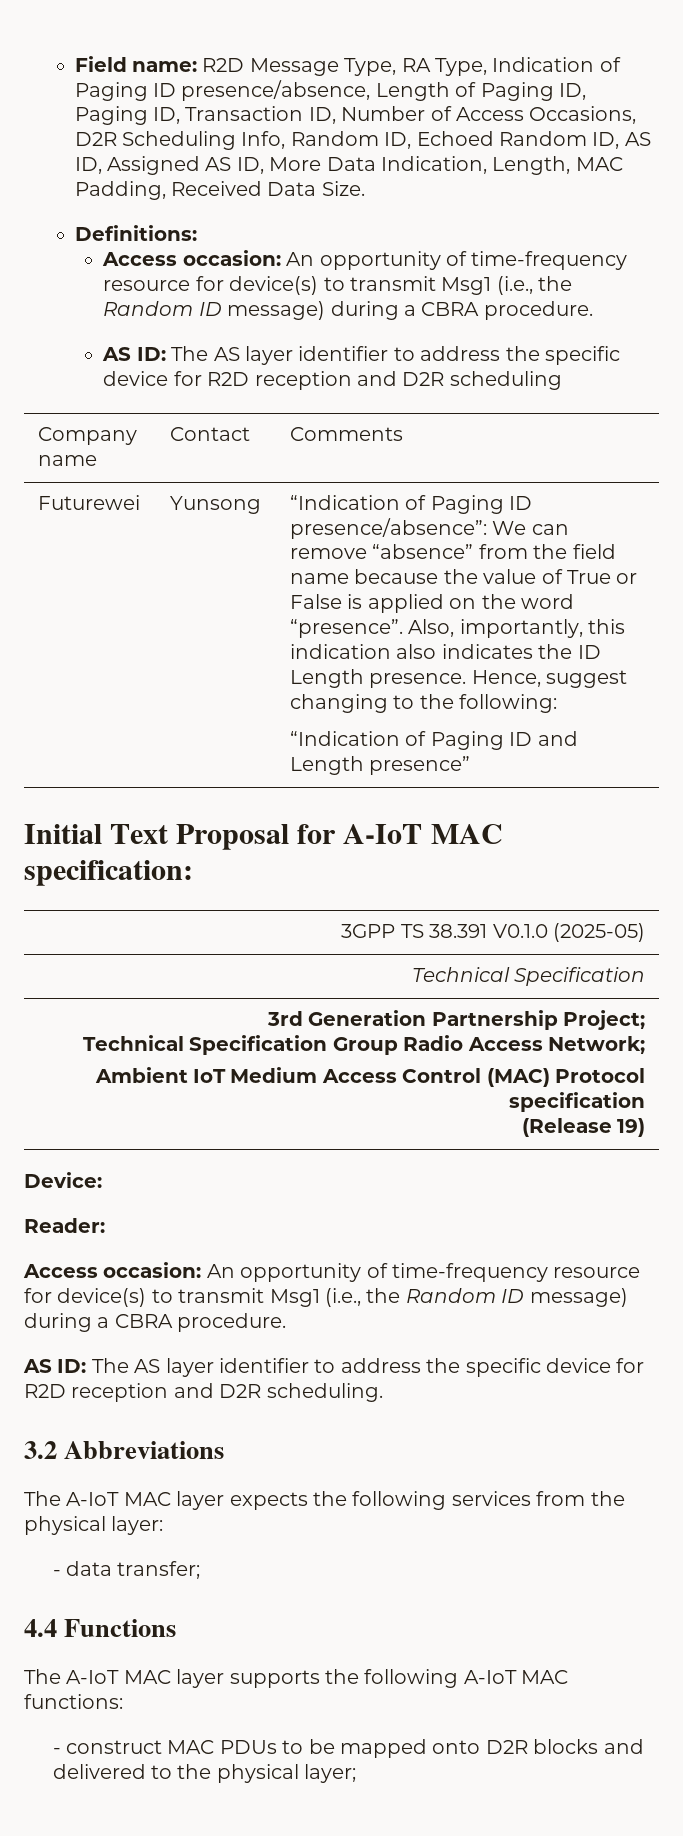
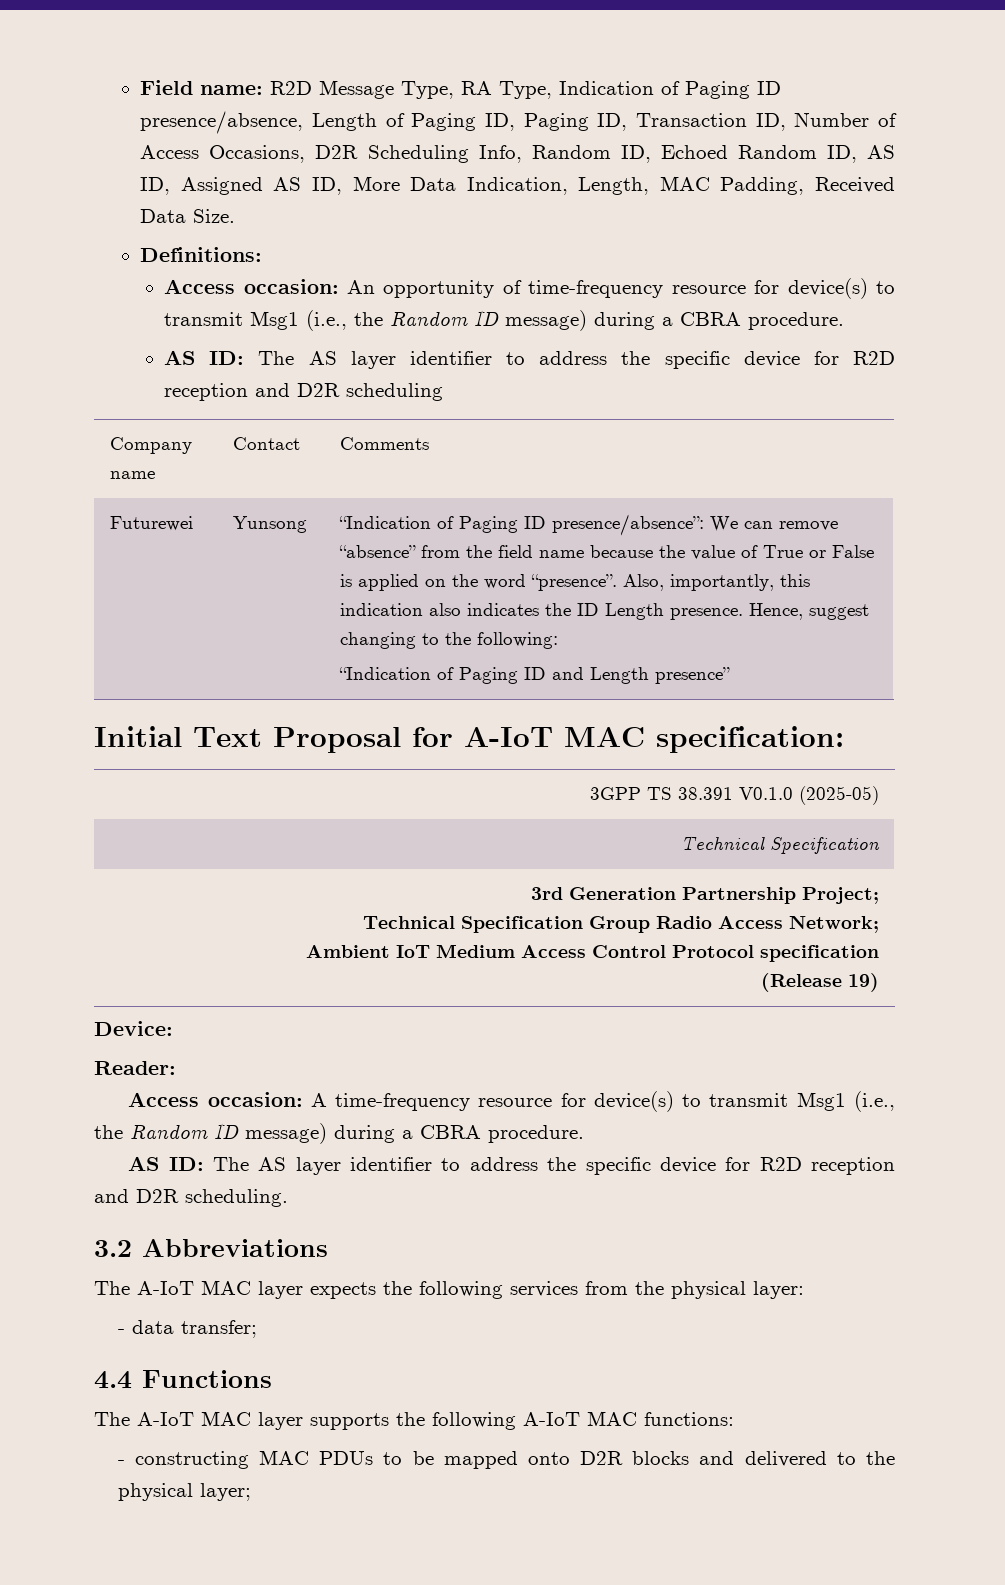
[486,1068,550,1087] (MAC) -> (666, 951) none
[206,1263,388,1282] An opportunity of -> [310,1093,327,1107] A
[66,1740,163,1754] construct -> [134,1451,249,1469] constructing

